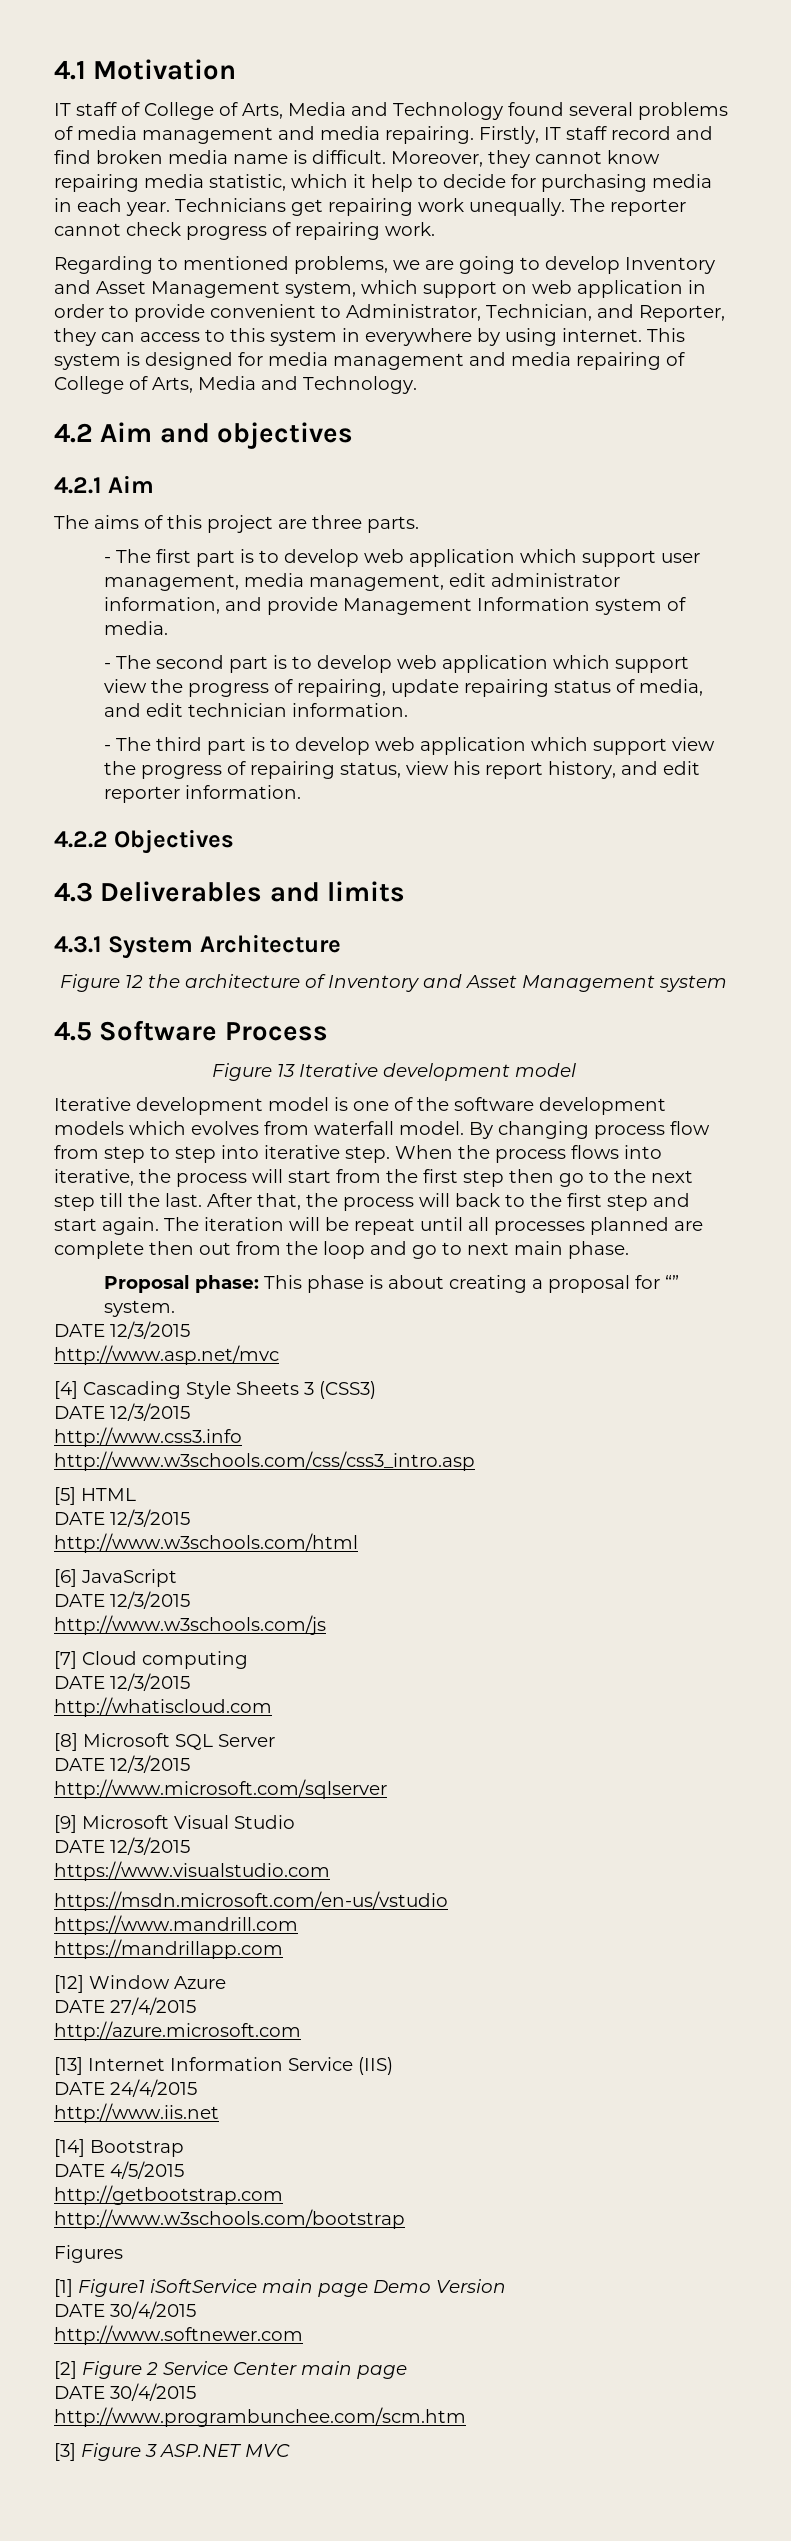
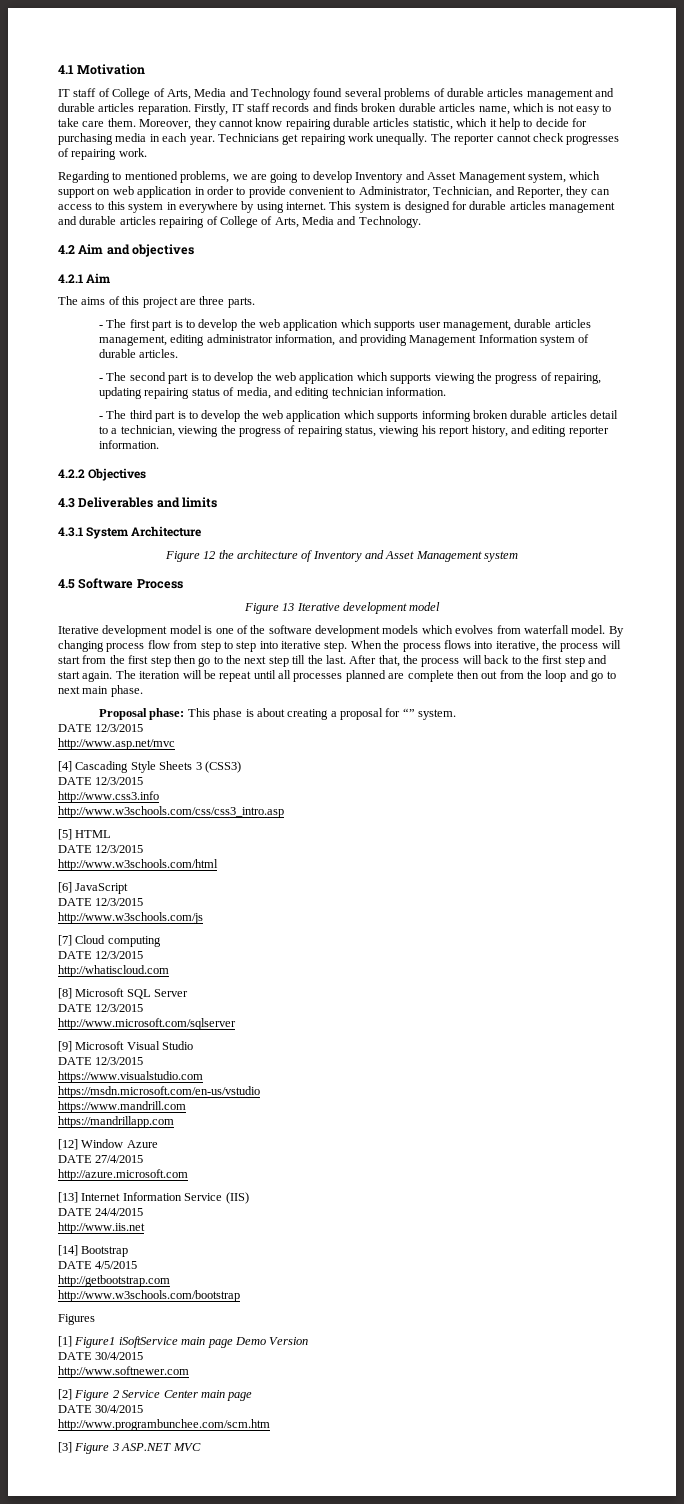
[77,126,713,144] [54,150,386,164] media management and media repairing. Firstly, IT staff record and find broken media name is difficult. -> [446,88,614,100] [58,103,612,115] [58,118,136,127] durable articles management and durable articles reparation. Firstly, IT staff records and finds broken durable articles name, which is not easy to take care them.
[144,174,204,188] media -> [333,118,410,127] durable articles
[186,226,267,240] progress -> [566,135,620,145] progresses
[268,352,571,370] media management and media -> [469,201,615,213] [58,216,156,225] durable articles management and durable articles
[364,549,657,567] web application which support -> [240,319,416,331] the web application which supports
[244,573,487,591] media management, edit -> [514,319,591,328] [99,334,205,346] durable articles management, editing
[267,597,339,615] provide -> [359,334,407,346] providing
[104,621,169,635] media. -> [99,349,179,358] durable articles.
[397,655,690,673] [104,679,148,693] web application which support view -> [256,372,475,384] the web application which supports viewing
[391,679,460,697] update -> [99,387,143,399] updating
[146,703,184,717] edit -> [295,387,330,399] editing
[375,737,716,755] web application which support view -> [243,410,619,422] [99,425,219,437] the web application which supports informing broken durable articles detail to a technician, viewing
[406,761,450,775] view -> [379,426,420,437] viewing
[663,761,701,775] edit -> [532,425,567,437] editing

